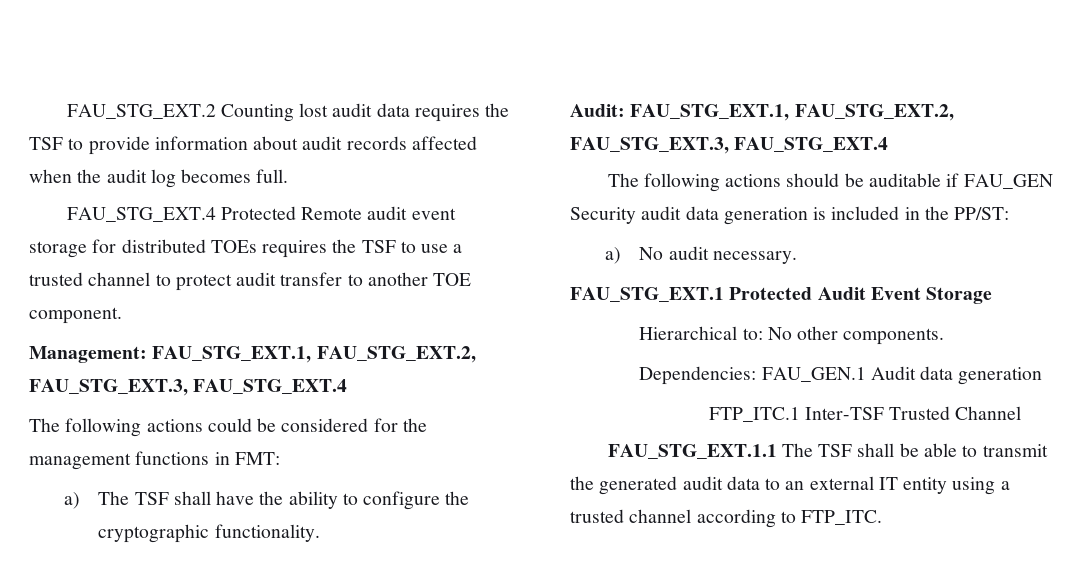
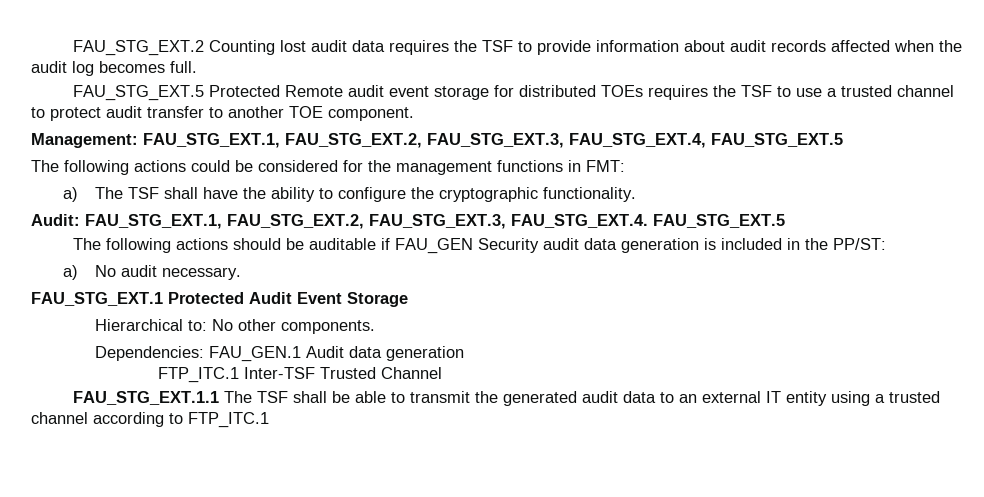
[66,207,216,222] FAU_STG_EXT.4 -> [72,85,204,101] FAU_STG_EXT.5
[193,379,348,394] FAU_STG_EXT.4 -> [569,133,843,148] FAU_STG_EXT.4, FAU_STG_EXT.5
[734,137,889,152] FAU_STG_EXT.4 -> [511,214,785,228] FAU_STG_EXT.4. FAU_STG_EXT.5
[801,510,883,525] FTP_ITC. -> [188,412,269,428] FTP_ITC.1

